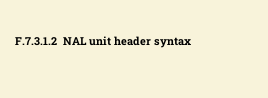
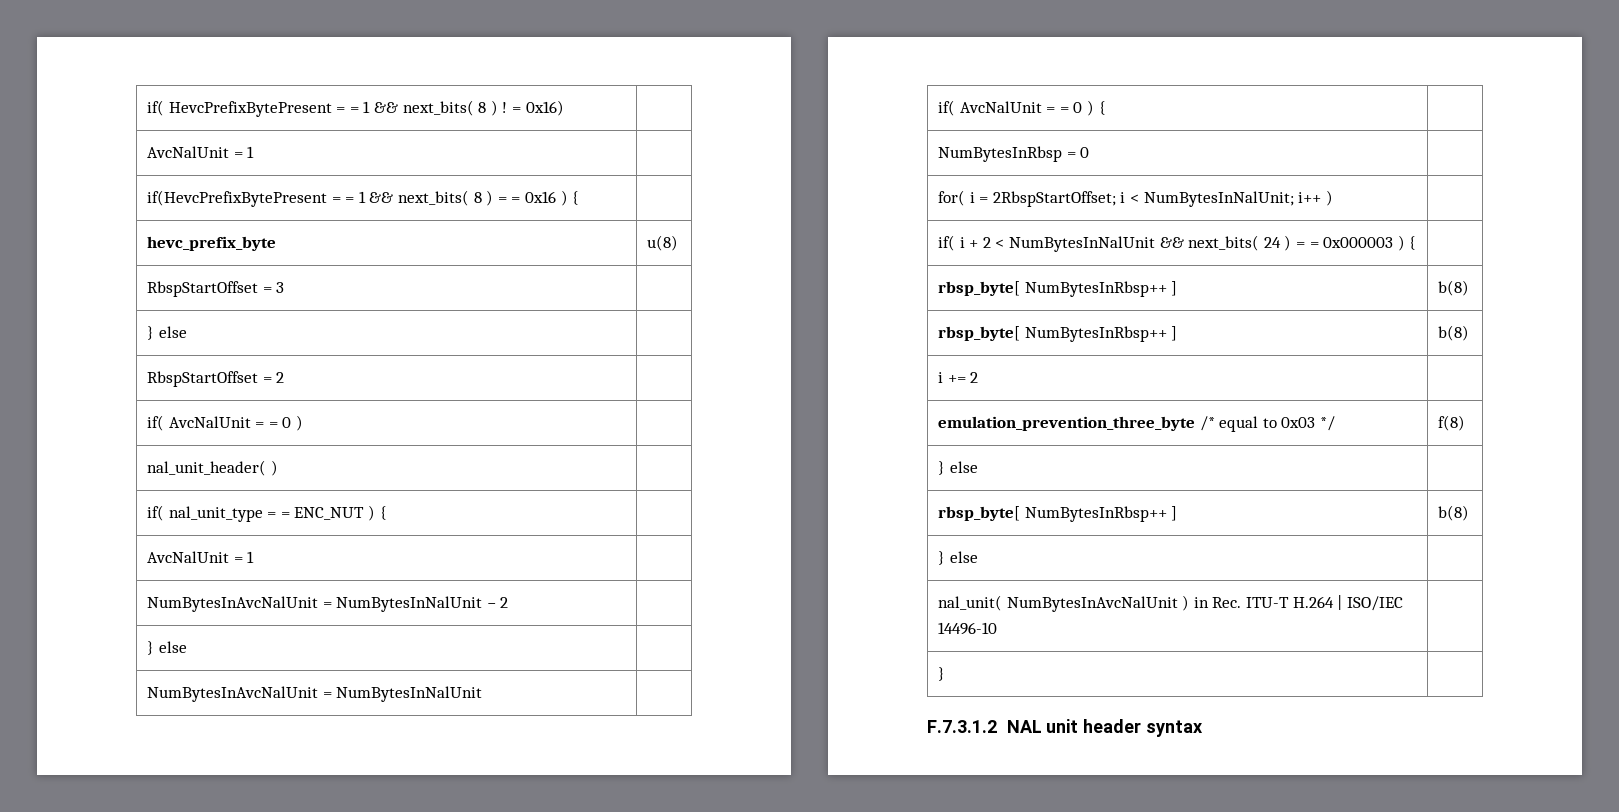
(15, 41) none -> [147,100,564,117] [147,146,255,158] [147,190,580,207] [147,236,277,251] [647,235,679,251] [147,281,285,297] [147,326,187,340] [147,371,285,387] [147,415,304,431] [147,460,278,476] [147,505,387,522] [147,551,255,563] [147,596,509,612] [147,641,187,655] [147,686,483,702] [938,100,1106,116] [938,146,1090,162] [938,190,1333,207] [938,235,1417,252] [938,281,1178,297] [1438,280,1470,296] [938,326,1178,342] [1438,325,1470,341] [938,372,979,383] [938,416,1336,432] [1438,415,1466,431] [938,461,978,475] [938,506,1178,522] [1438,505,1470,521] [938,551,978,565] [938,595,1403,612] [938,622,998,635] [938,667,946,681] if( HevcPrefixBytePresent = = 1 && next_bits( 8 ) ! = 0x16) | // AvcNalUnit = 1 | // if(HevcPrefixBytePresent = = 1 && next_bits( 8 ) = = 0x16 ) { | // hevc_prefix_byte | u(8) // RbspStartOffset = 3 | // } else | // RbspStartOffset = 2 | // if( AvcNalUnit = = 0 ) | // nal_unit_header( ) | // if( nal_unit_type = = ENC_NUT ) { | // AvcNalUnit = 1 | // NumBytesInAvcNalUnit = NumBytesInNalUnit − 2 | // } else | // NumBytesInAvcNalUnit = NumBytesInNalUnit | // if( AvcNalUnit = = 0 ) { | // NumBytesInRbsp = 0 | // for( i = 2RbspStartOffset; i < NumBytesInNalUnit; i++ ) | // if( i + 2 < NumBytesInNalUnit && next_bits( 24 ) = = 0x000003 ) { | // rbsp_byte[ NumBytesInRbsp++ ] | b(8) // rbsp_byte[ NumBytesInRbsp++ ] | b(8) // i += 2 | // emulation_prevention_three_byte /* equal to 0x03 */ | f(8) // } else | // rbsp_byte[ NumBytesInRbsp++ ] | b(8) // } else | // nal_unit( NumBytesInAvcNalUnit ) in Rec. ITU-T H.264 | ISO/IEC 14496-10 | // } | //

